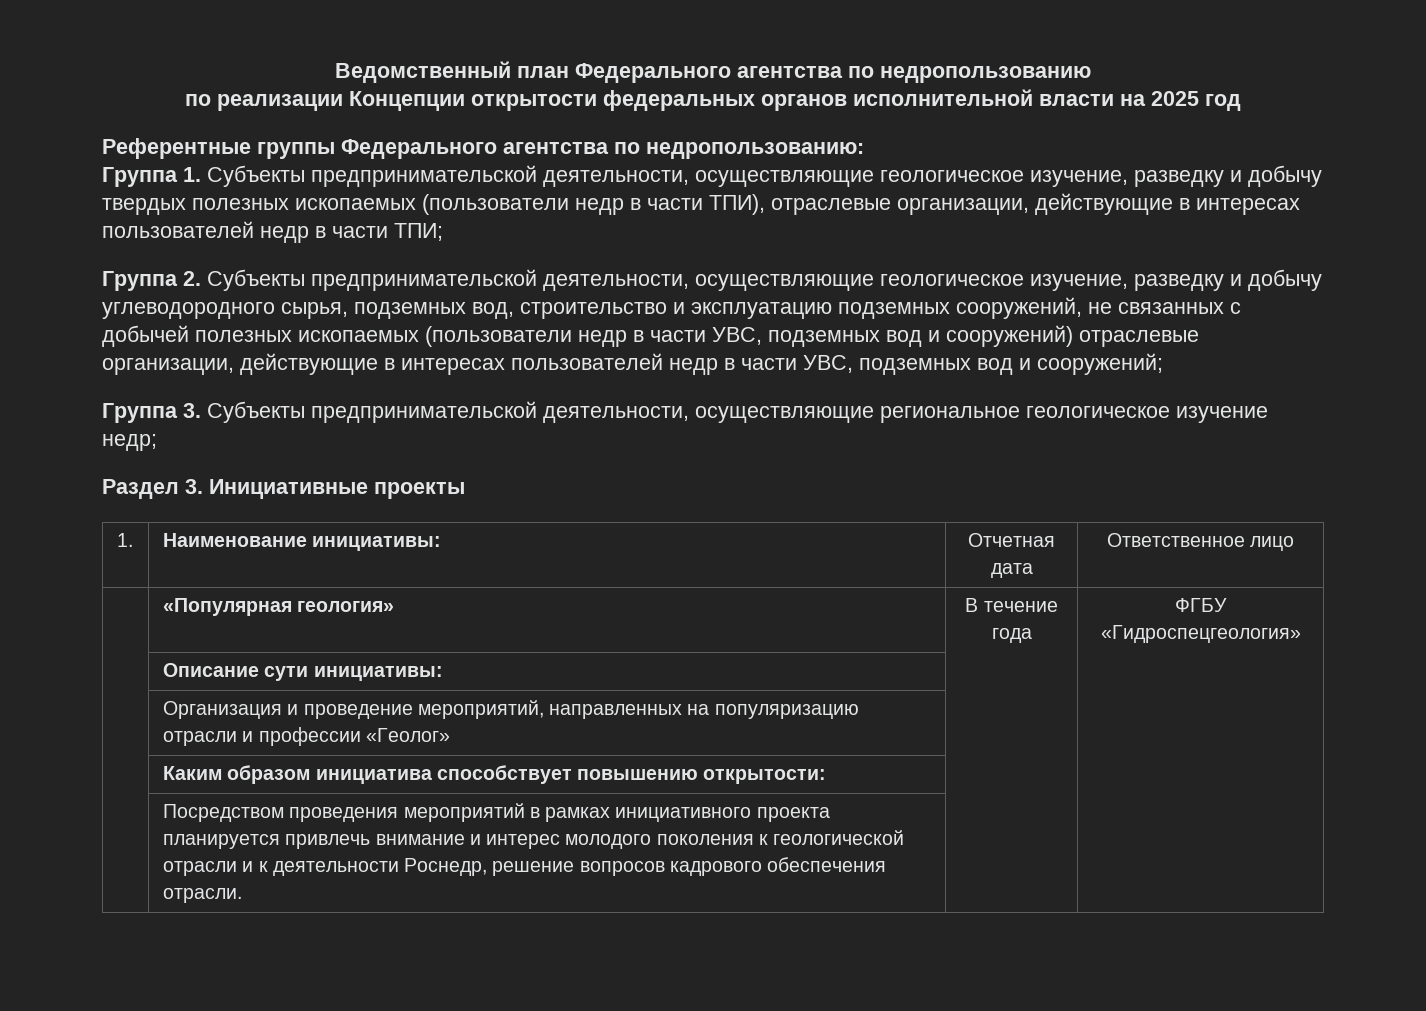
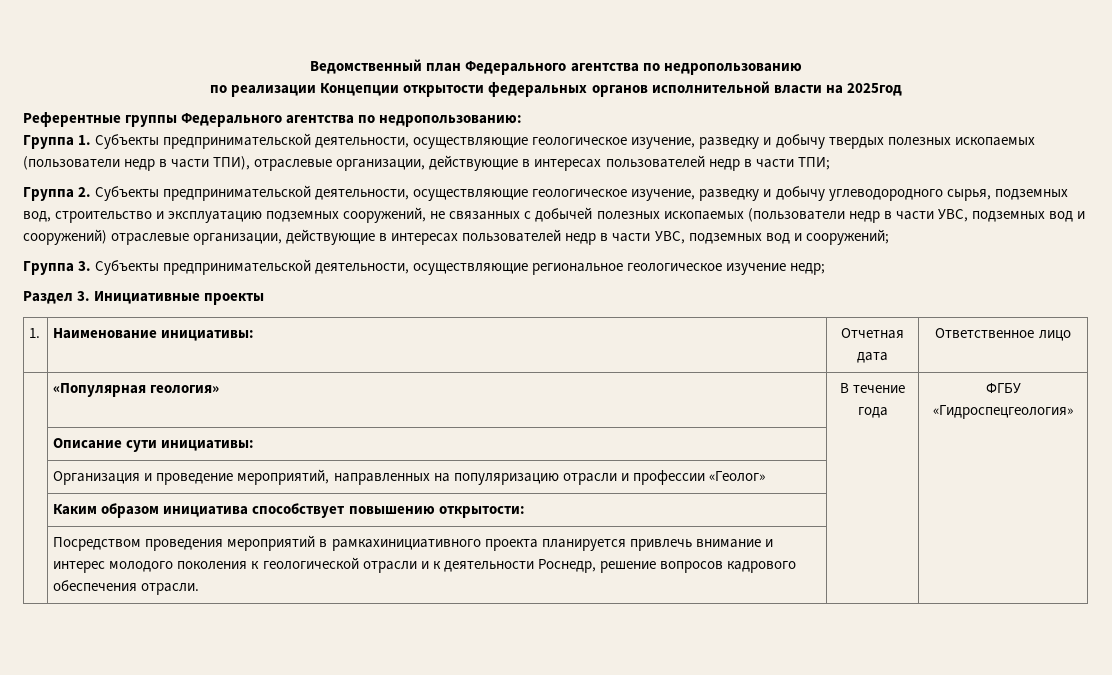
[1151,91,1241,111] 2025 год -> [846,83,902,96] 2025год
[545,807,752,822] рамках инициативного -> [331,539,481,551] рамкахинициативного

